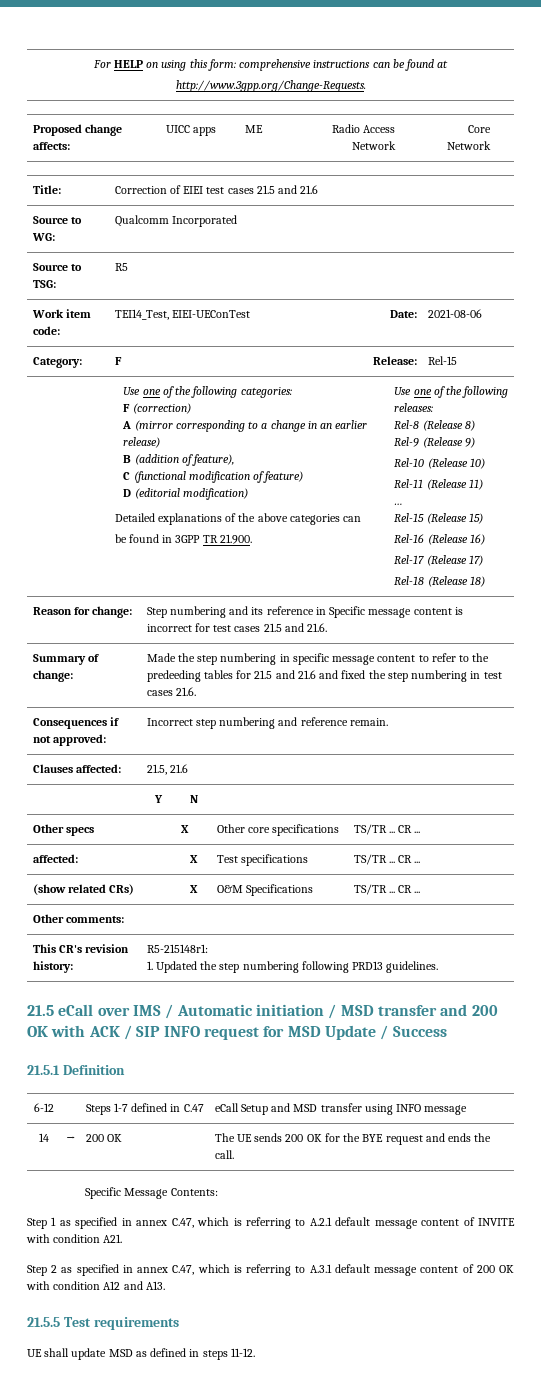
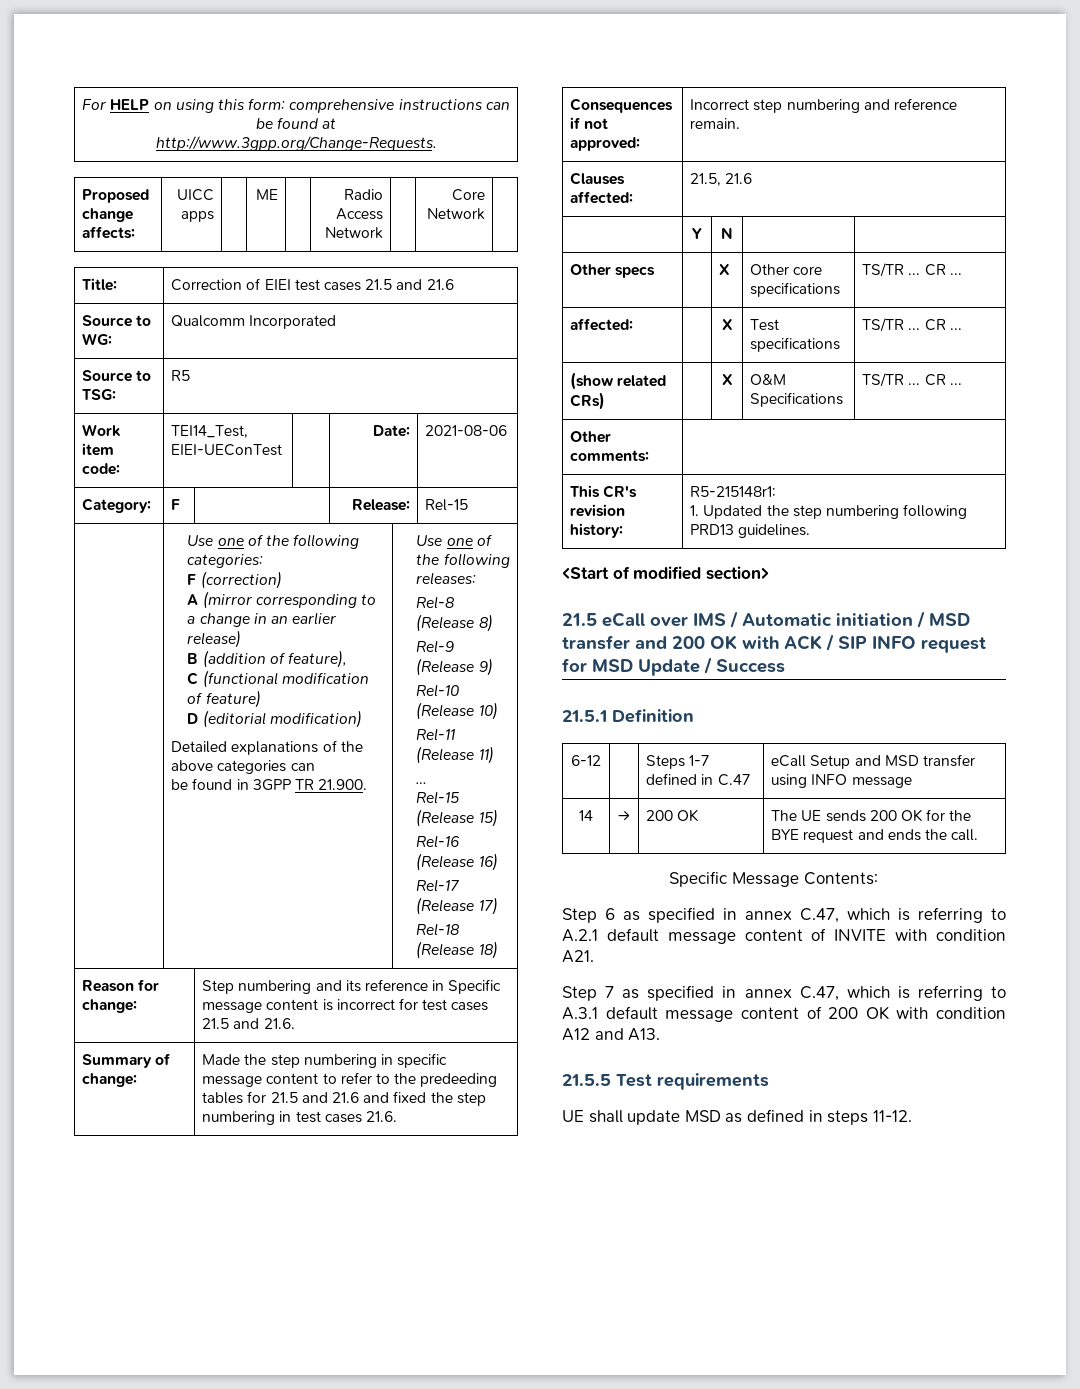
(439, 967) none -> [562,566,769,580] // <Start of modified section>
[51,1217,57,1226] 1 -> [605,908,615,920] 6
[51,1265,58,1273] 2 -> [605,986,615,998] 7

